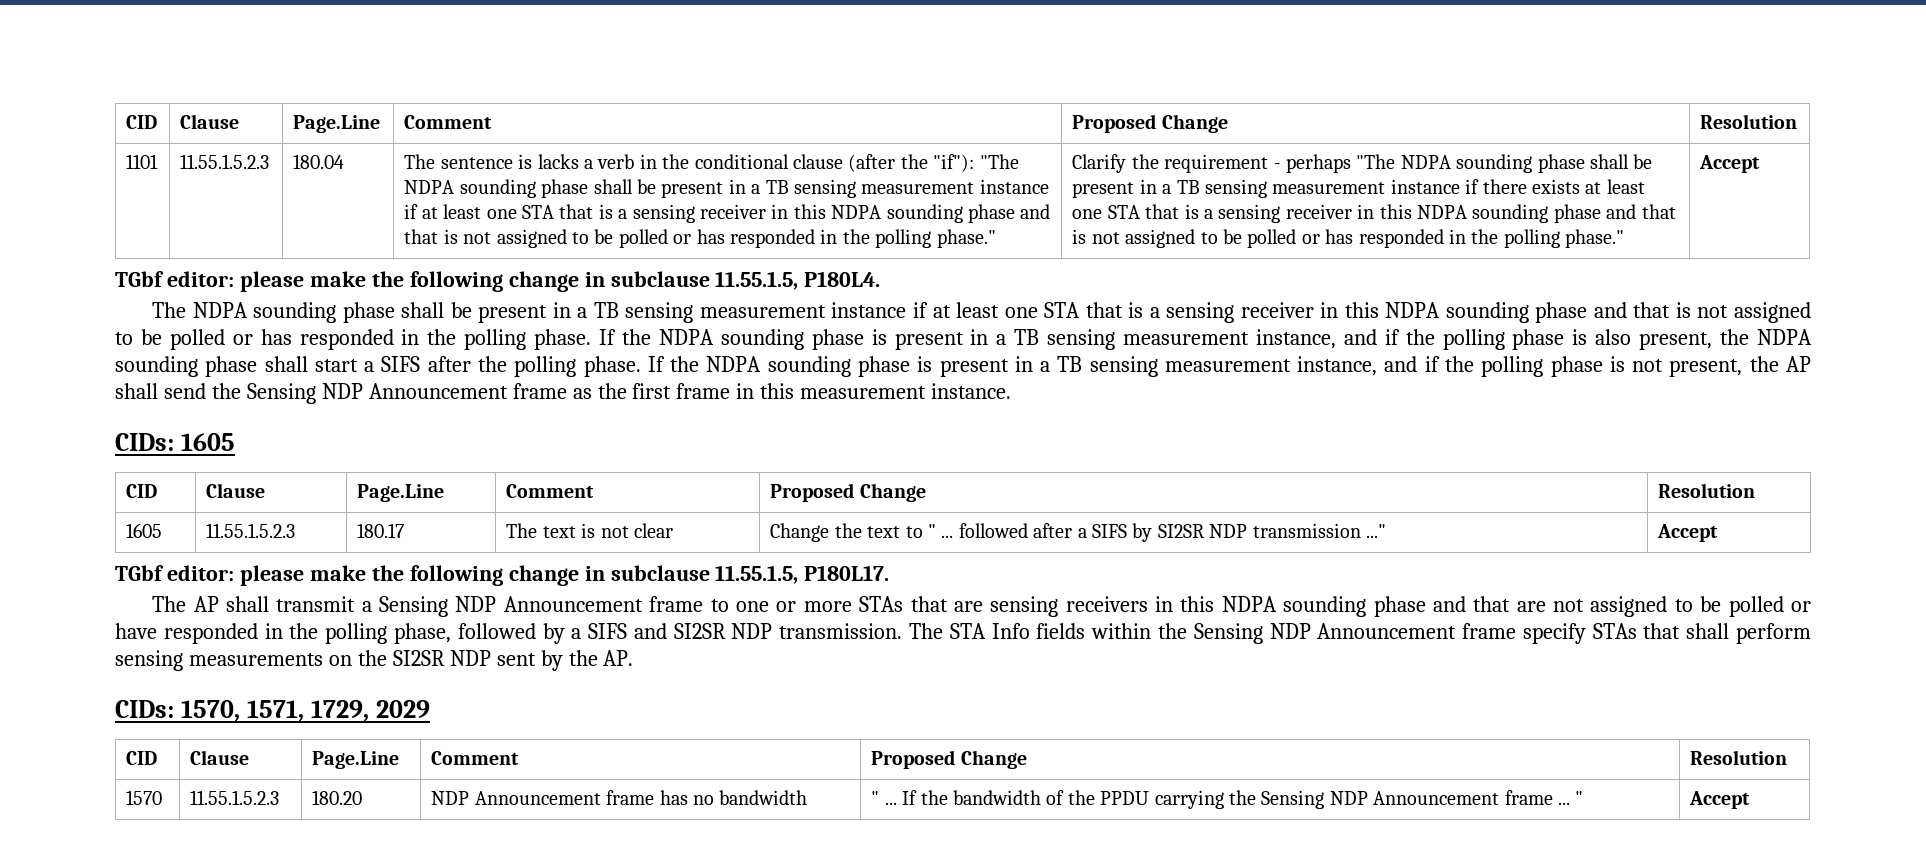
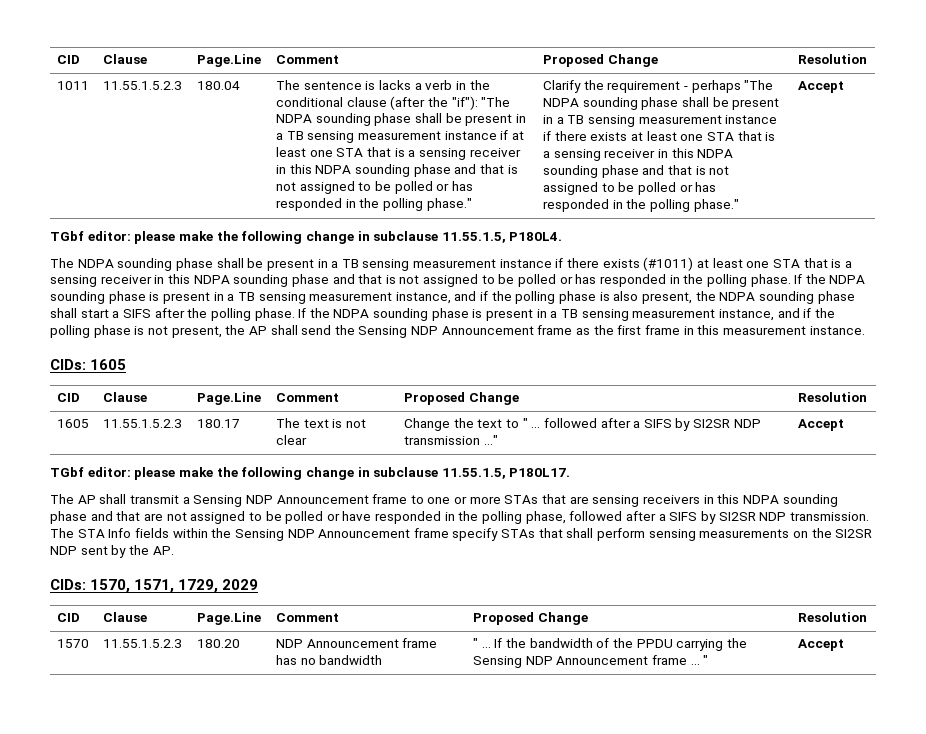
[126,115,158,129] [180,114,240,129] [293,115,381,133] [404,115,493,129] [1072,114,1228,133] [1700,114,1798,129] [126,154,159,169] CID | Clause | Page.Line | Comment | Proposed Change | Resolution // 1101 -> [56,55,80,64] [102,54,147,64] [196,54,261,67] [275,55,339,64] [542,54,658,67] [797,54,867,64] [56,81,89,90] CID | Clause | Page.Line | Comment | Proposed Change | Resolution // 1011
(929, 310) none -> [567,257,694,271] there exists (#1011)
[542,623,667,644] by a SIFS and -> [625,511,716,524] after a SIFS by

